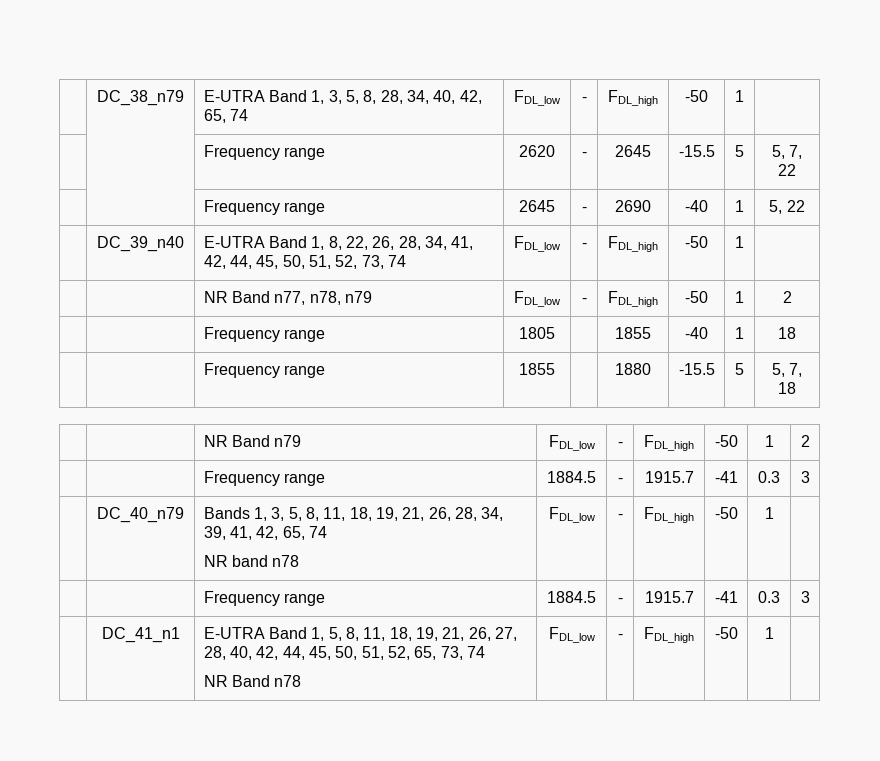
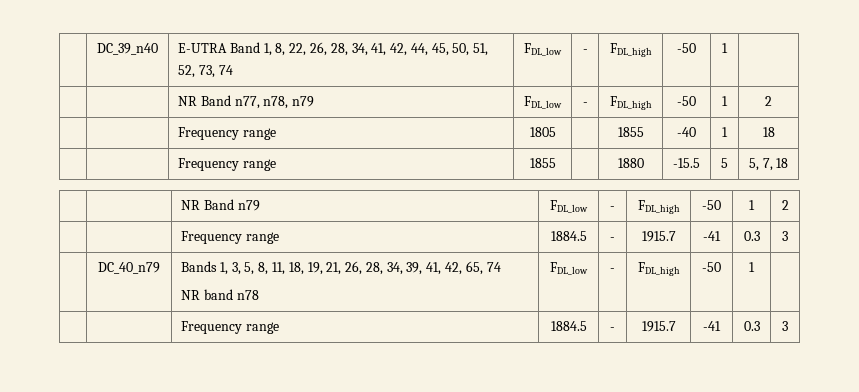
[97,90,184,106] [203,90,482,104] [203,109,249,123] [514,90,560,106] [581,97,587,102] [608,90,658,106] [685,90,708,102] [735,90,744,102] [203,145,326,160] [519,145,555,157] [581,152,587,157] [615,145,651,157] [678,145,715,157] [735,145,744,157] [771,145,803,159] [778,164,796,176] [203,200,326,215] [519,200,555,212] [581,207,587,212] [615,200,651,212] [685,200,708,212] [735,200,744,212] [769,200,805,214] | DC_38_n79 | E-UTRA Band 1, 3, 5, 8, 28, 34, 40, 42, 65, 74 | FDL_low | - | FDL_high | -50 | 1 | // | | Frequency range | 2620 | - | 2645 | -15.5 | 5 | 5, 7, 22 // | | Frequency range | 2645 | - | 2690 | -40 | 1 | 5, 22 // -> (97, 49) none
[101,627,180,643] [203,627,517,641] [203,646,485,660] [203,675,302,687] [548,627,595,643] [617,634,623,639] [644,627,694,643] [714,627,738,639] [764,627,774,639] // | DC_41_n1 | E-UTRA Band 1, 5, 8, 11, 18, 19, 21, 26, 27, 28, 40, 42, 44, 45, 50, 51, 52, 65, 73, 74 // NR Band n78 | FDL_low | - | FDL_high | -50 | 1 | -> (788, 326) none

